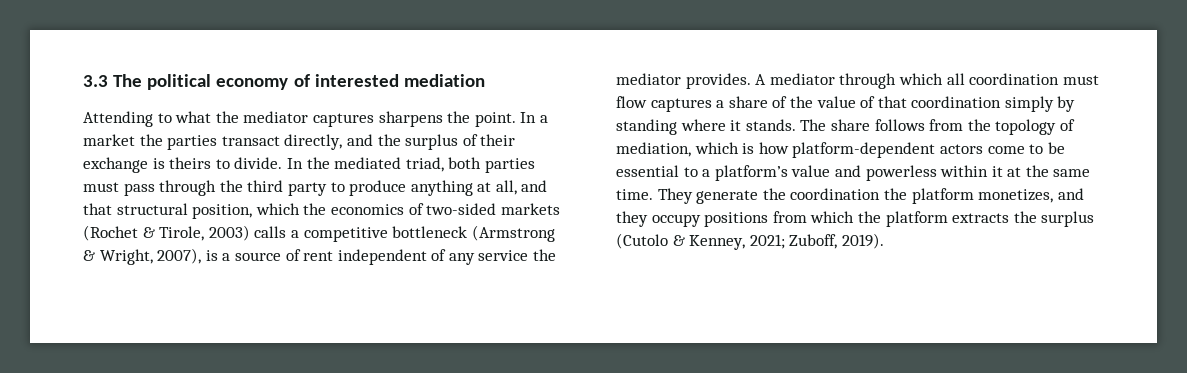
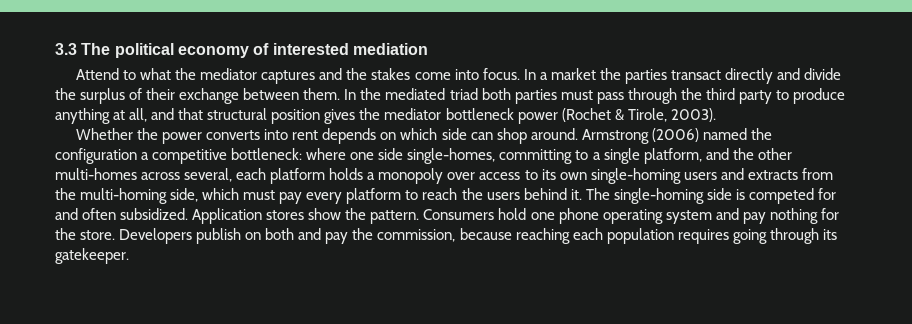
[83,111,153,127] Attending -> [76,68,120,80] Attend
[378,111,516,127] sharpens the point. -> [319,68,520,80] and the stakes come into focus.
[284,134,373,150] directly, and -> [724,68,842,84] directly and divide
[152,157,283,169] is theirs to divide. -> [243,88,341,100] between them.
[405,157,444,172] triad, -> [449,88,478,100] triad
[192,203,560,219] [83,225,555,242] [83,248,557,265] [616,73,1099,89] [616,96,1076,112] [616,119,1075,135] [616,142,1065,158] [616,165,1091,181] [616,188,1084,204] [616,211,1095,227] [616,233,884,250] position, which the economics of two-sided markets (Rochet & Tirole, 2003) calls a competitive bottleneck (Armstrong & Wright, 2007), is a source of rent independent of any service the mediator provides. A mediator through which all coordination must flow captures a share of the value of that coordination simply by standing where it stands. The share follows from the topology of mediation, which is how platform-dependent actors come to be essential to a platform’s value and powerless within it at the same time. They generate the coordination the platform monetizes, and they occupy positions from which the platform extracts the surplus (Cutolo & Kenney, 2021; Zuboff, 2019). -> [271,108,716,124] [76,128,772,144] [55,148,792,164] [55,168,833,184] [55,188,836,204] [55,208,839,224] [55,228,837,244] [55,248,129,264] position gives the mediator bottleneck power (Rochet & Tirole, 2003). // Whether the power converts into rent depends on which side can shop around. Armstrong (2006) named the configuration a competitive bottleneck: where one side single-homes, committing to a single platform, and the other multi-homes across several, each platform holds a monopoly over access to its own single-homing users and extracts from the multi-homing side, which must pay every platform to reach the users behind it. The single-homing side is competed for and often subsidized. Application stores show the pattern. Consumers hold one phone operating system and pay nothing for the store. Developers publish on both and pay the commission, because reaching each population requires going through its gatekeeper.

